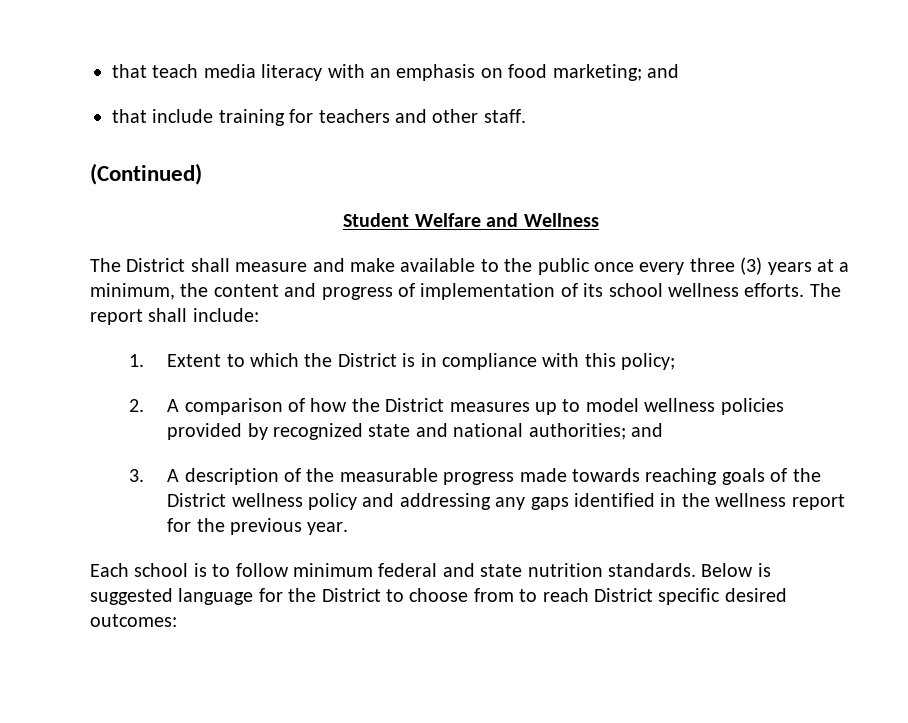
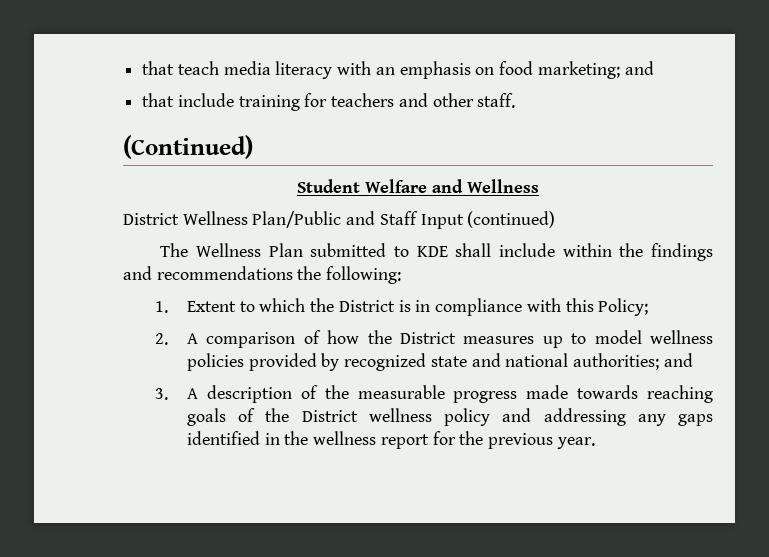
[90,257,850,275] [90,283,841,300] [90,308,259,325] The District shall measure and make available to the public once every three (3) years at a minimum, the content and progress of implementation of its school wellness efforts. The report shall include: -> [123,211,556,229] [160,243,714,261] [123,266,402,284] District Wellness Plan/Public and Staff Input (continued) // The Wellness Plan submitted to KDE shall include within the findings and recommendations the following:
[621,353,676,370] policy; -> [598,298,649,316] Policy;
[90,563,771,577] [90,588,787,605] [90,614,177,627] // Each school is to follow minimum federal and state nutrition standards. Below is suggested language for the District to choose from to reach District specific desired outcomes: -> (595, 443) none

